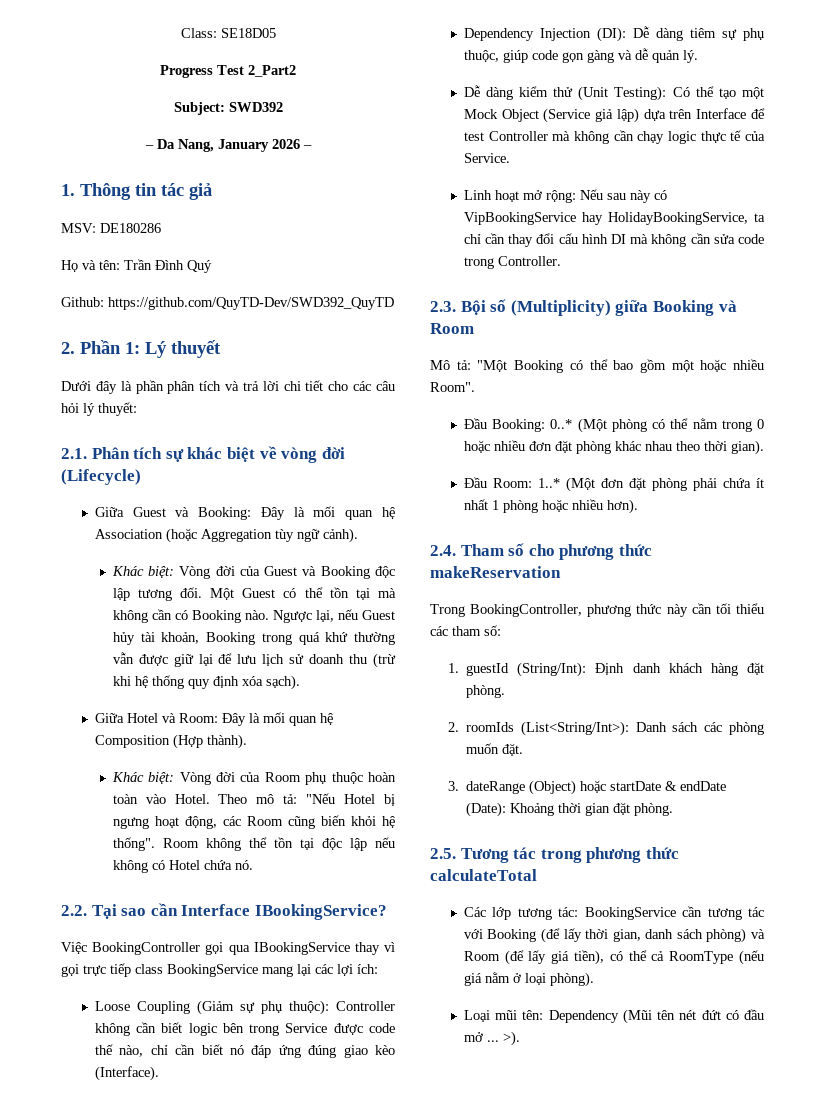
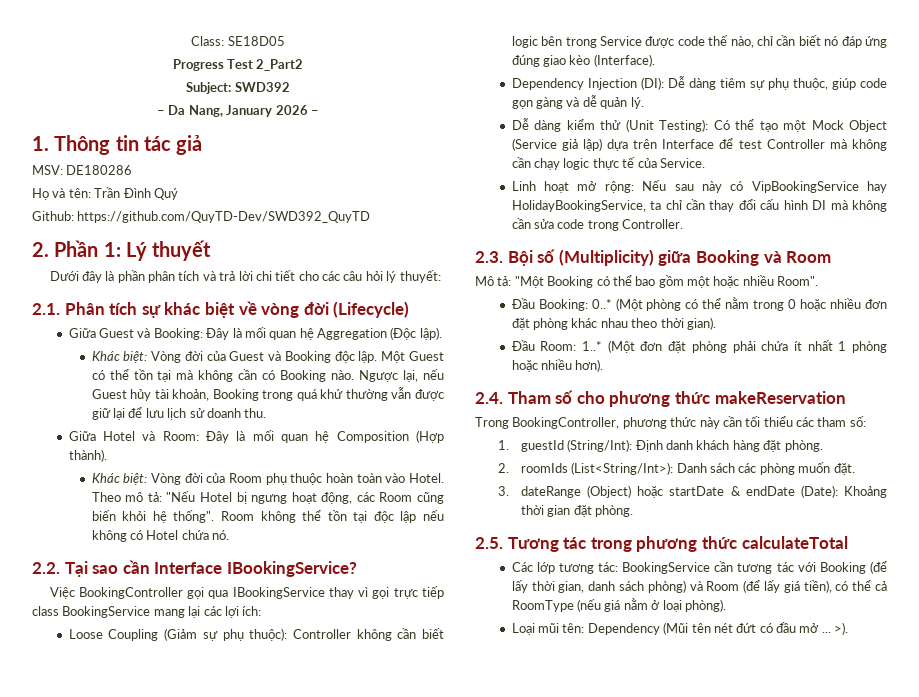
[94,528,358,543] Association (hoặc Aggregation tùy ngữ cảnh). -> [317,327,442,340] Aggregation (Độc lập).
[112,587,203,601] lập tương đối. -> [358,351,378,363] lập.
[349,653,397,668] [112,675,300,690] thu (trừ khi hệ thống quy định xóa sạch). -> [244,408,267,418] thu.

